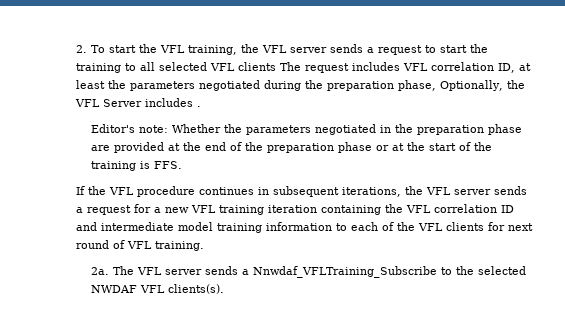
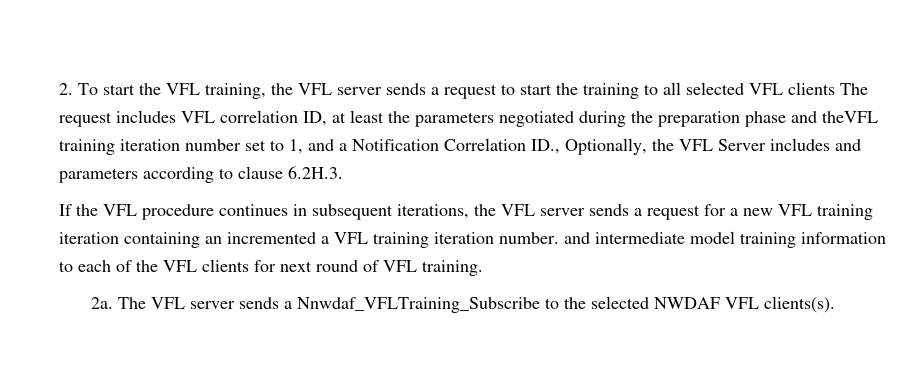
[397,80,436,91] phase, -> [745,111,879,127] [59,138,561,155] phase and theVFL training iteration number set to 1, and a Notification Correlation ID.,
[196,106,201,107] [91,124,523,135] [91,142,493,153] [91,161,183,171] . // Editor's note: Whether the parameters negotiated in the preparation phase are provided at the end of the preparation phase or at the start of the training is FFS. -> [835,139,862,151] [59,166,344,183] and parameters according to clause 6.2H.3.
[384,204,514,213] the VFL correlation ID -> [205,232,560,248] an incremented a VFL training iteration number.

